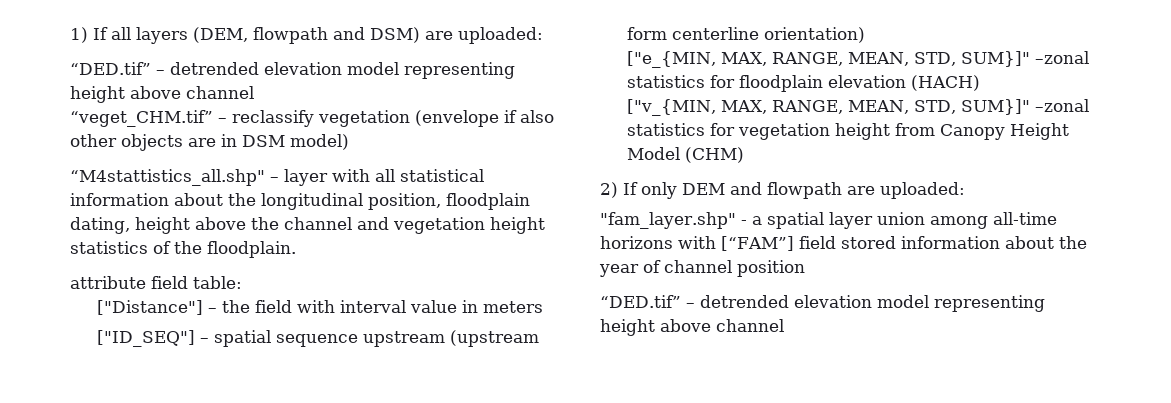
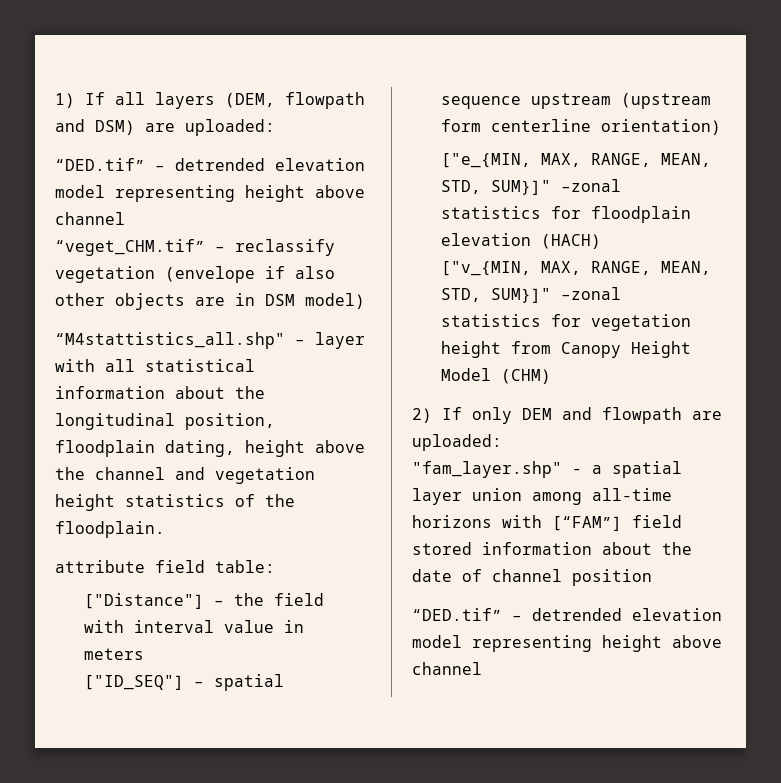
[599,264,639,277] year -> [412,569,452,582] date

